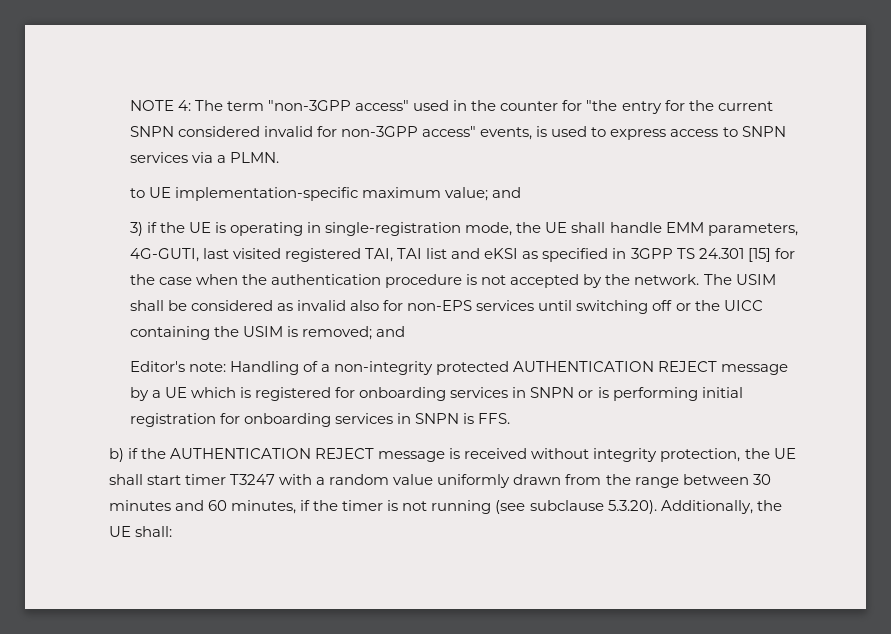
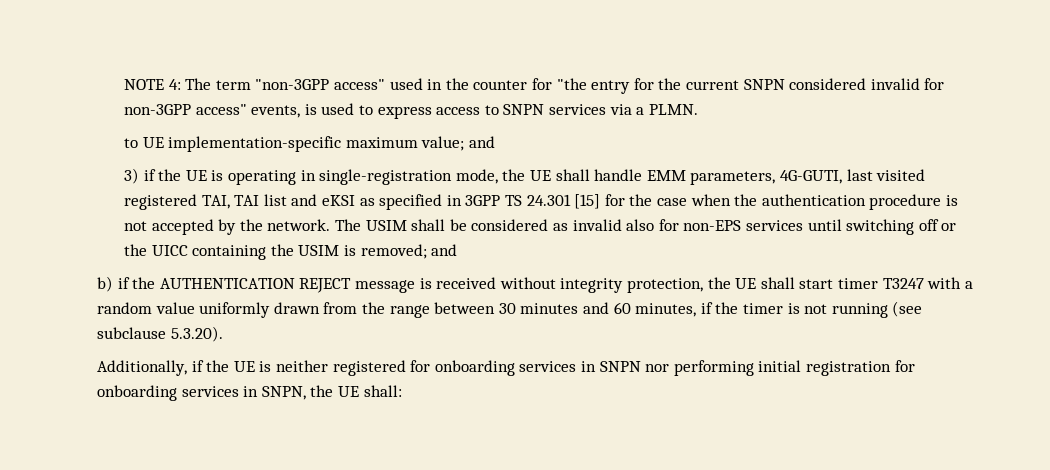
[129,361,789,375] [129,387,743,401] [129,413,511,427] // Editor's note: Handling of a non-integrity protected AUTHENTICATION REJECT message by a UE which is registered for onboarding services in SNPN or is performing initial registration for onboarding services in SNPN is FFS. -> (458, 250) none
[660,500,753,514] Additionally, -> [97,360,915,376] [97,385,306,401] // Additionally, if the UE is neither registered for onboarding services in SNPN nor performing initial registration for onboarding services in SNPN,

